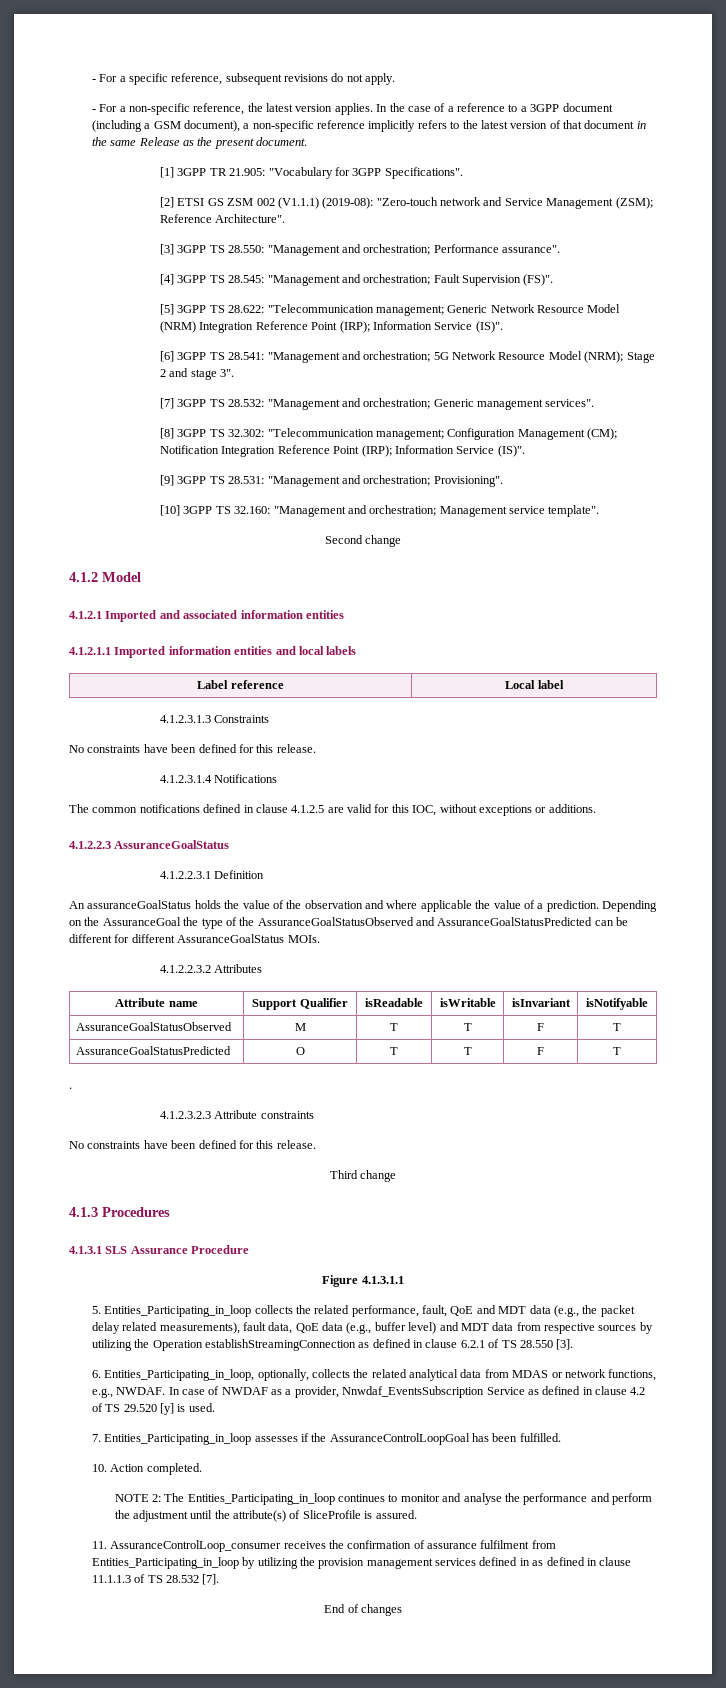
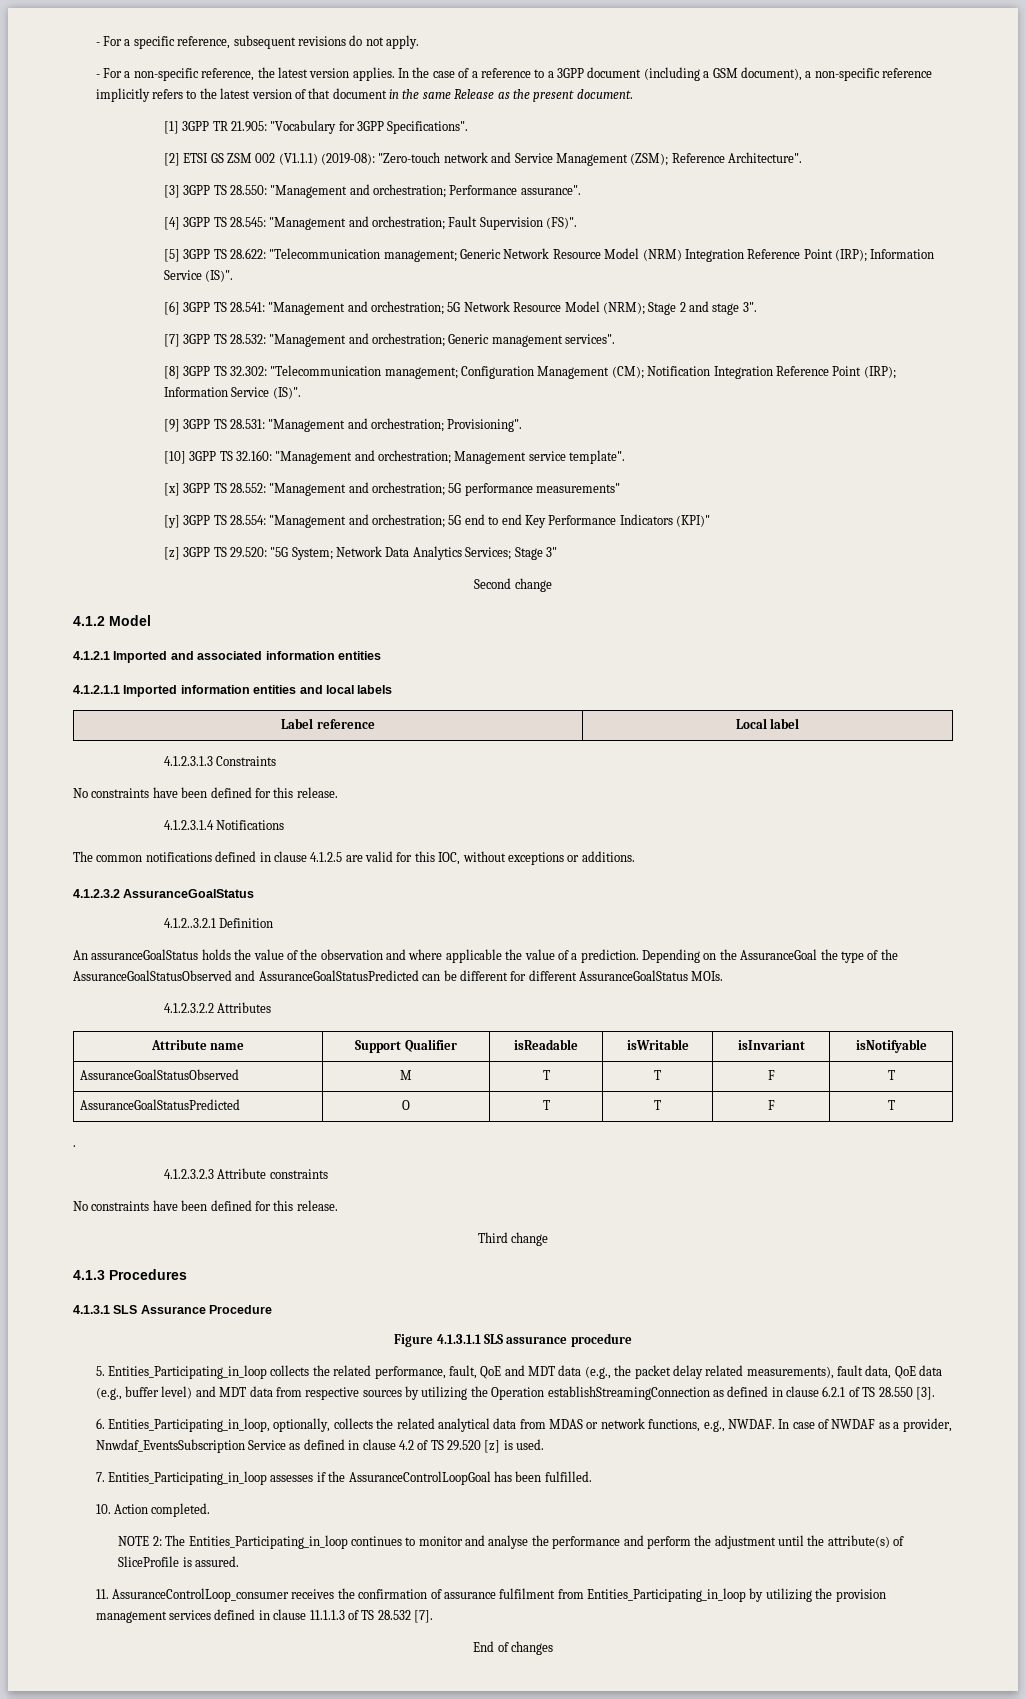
(600, 511) none -> [163,482,621,496] [163,514,711,528] [163,546,557,560] // [x] 3GPP TS 28.552: "Management and orchestration; 5G performance measurements" // [y] 3GPP TS 28.554: "Management and orchestration; 5G end to end Key Performance Indicators (KPI)" // [z] 3GPP TS 29.520: "5G System; Network Data Analytics Services; Stage 3"
[69,841,111,849] 4.1.2.2.3 -> [73,889,120,898] 4.1.2.3.2
[160,871,212,879] 4.1.2.2.3.1 -> [163,918,216,928] 4.1.2..3.2.1
[160,965,212,973] 4.1.2.2.3.2 -> [163,1003,214,1013] 4.1.2.3.2.2
(404, 1280) none -> [484,1333,632,1347] SLS assurance procedure
[159,1403,174,1415] [y] -> [484,1440,501,1453] [z]
[532,1557,597,1566] as defined in -> (270, 1615) none

